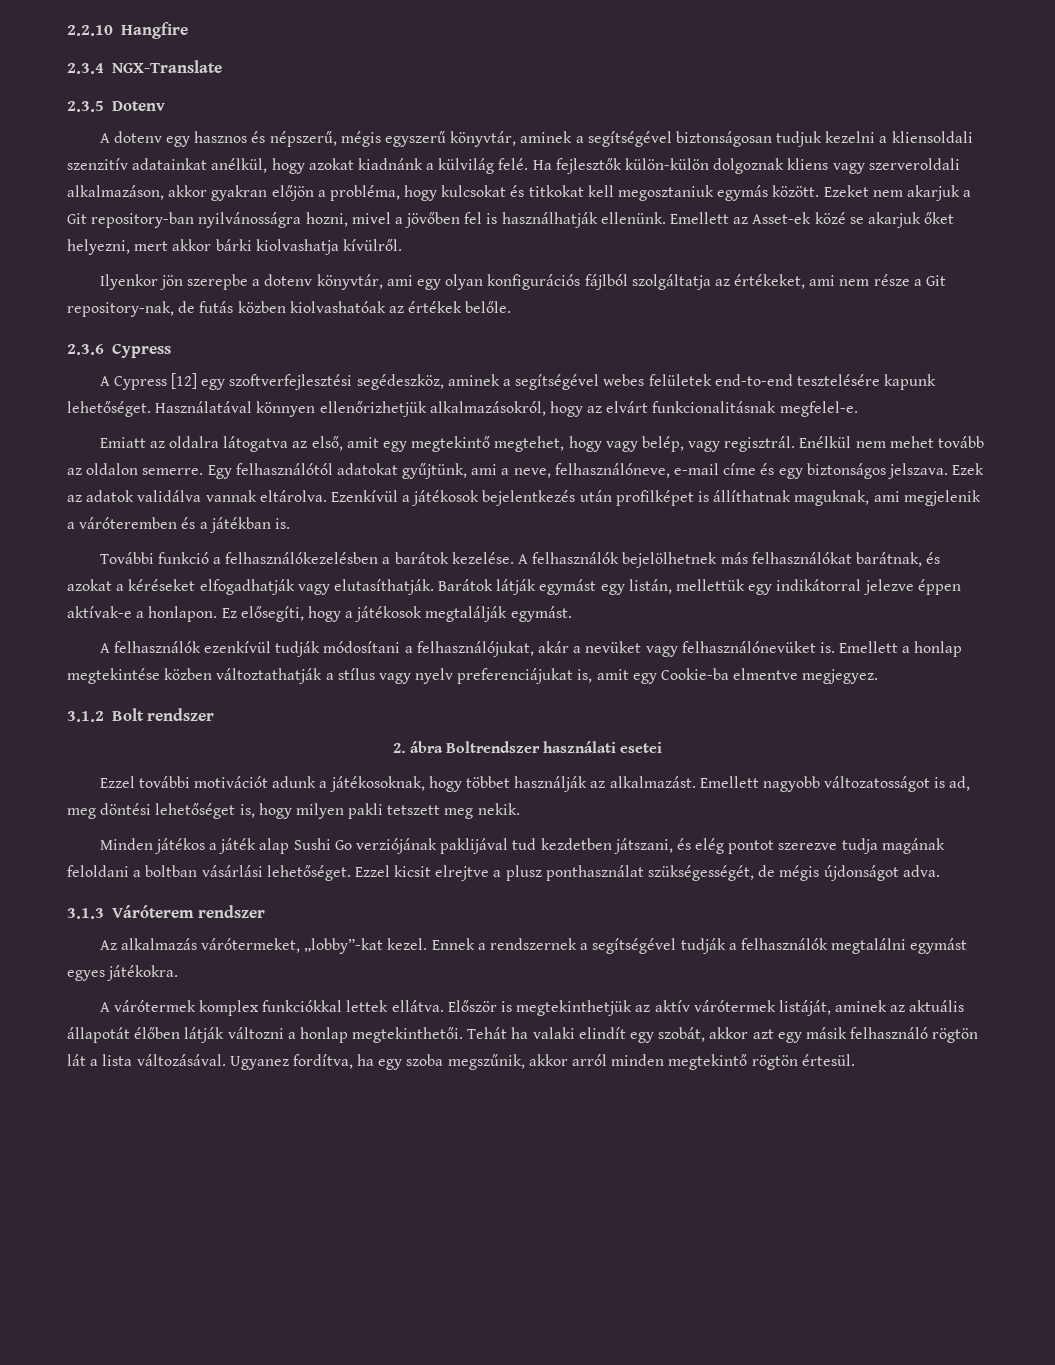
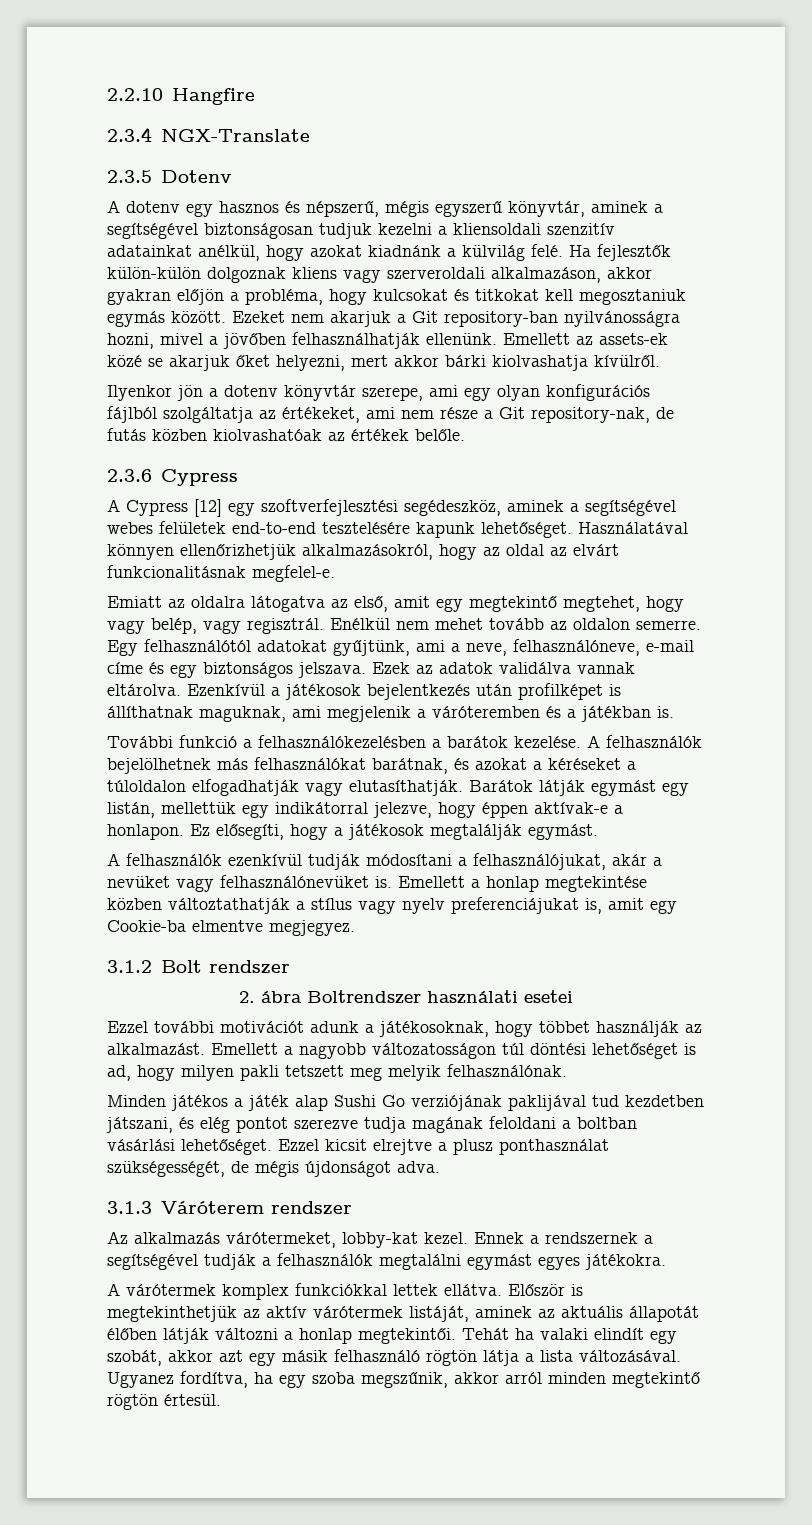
[464,212,598,228] fel is használhatják -> [292,332,420,349] felhasználhatják
[752,212,812,224] Asset-ek -> [599,333,668,345] assets-ek
[187,274,249,290] szerepbe -> (203, 393) none
[316,274,383,290] könyvtár, -> [284,385,423,401] könyvtár szerepe,
(603, 409) none -> [506,544,567,556] oldal az
(196, 585) none -> [627,761,636,770] [107,780,186,792] a túloldalon
[863,579,914,595] jelezve -> [373,802,476,818] jelezve, hogy
[762,776,971,792] [67,803,255,819] nagyobb változatosságot is ad, meg döntési lehetőséget is, -> [284,1043,696,1059] [107,1065,131,1081] a nagyobb változatosságon túl döntési lehetőséget is ad,
[477,803,520,815] nekik. -> [388,1064,567,1081] melyik felhasználónak.
[304,938,384,954] „lobby”-kat -> [342,1232,418,1248] lobby-kat
[352,1027,464,1043] megtekinthetői. -> [358,1328,456,1344] megtekintői.
[67,1054,86,1066] lát -> [483,1350,519,1366] látja

